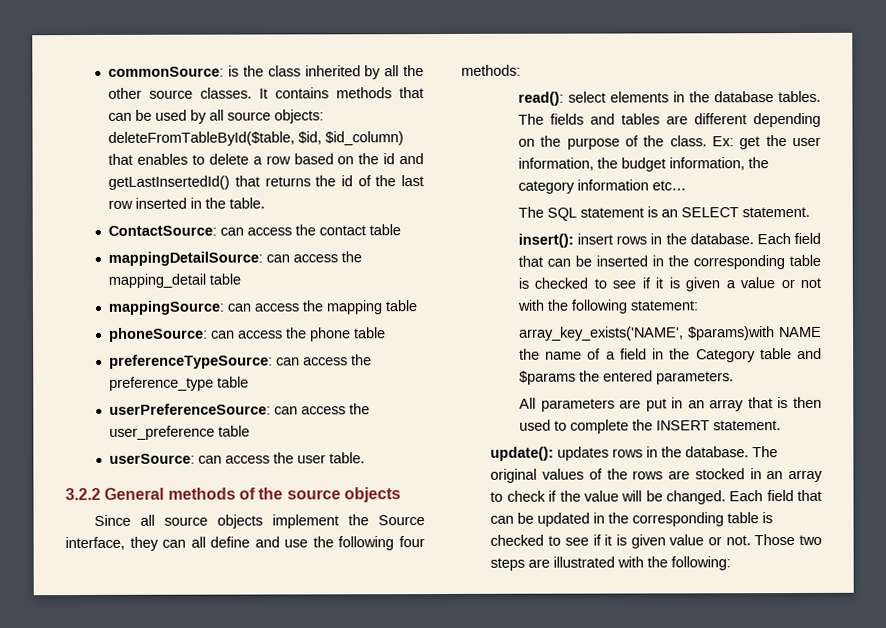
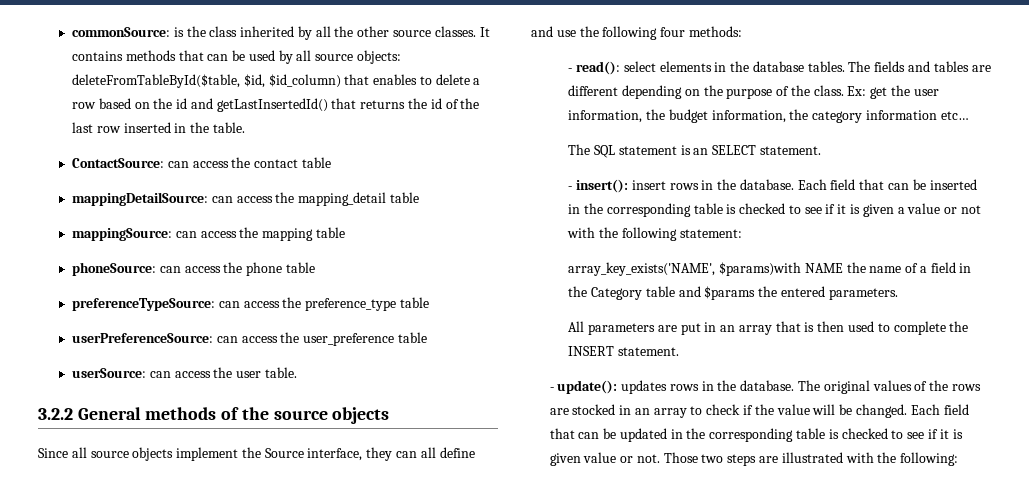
(521, 70) none -> [568,68,573,72] -
(810, 212) none -> [568,186,573,190] -
(781, 425) none -> [549,387,554,391] -

